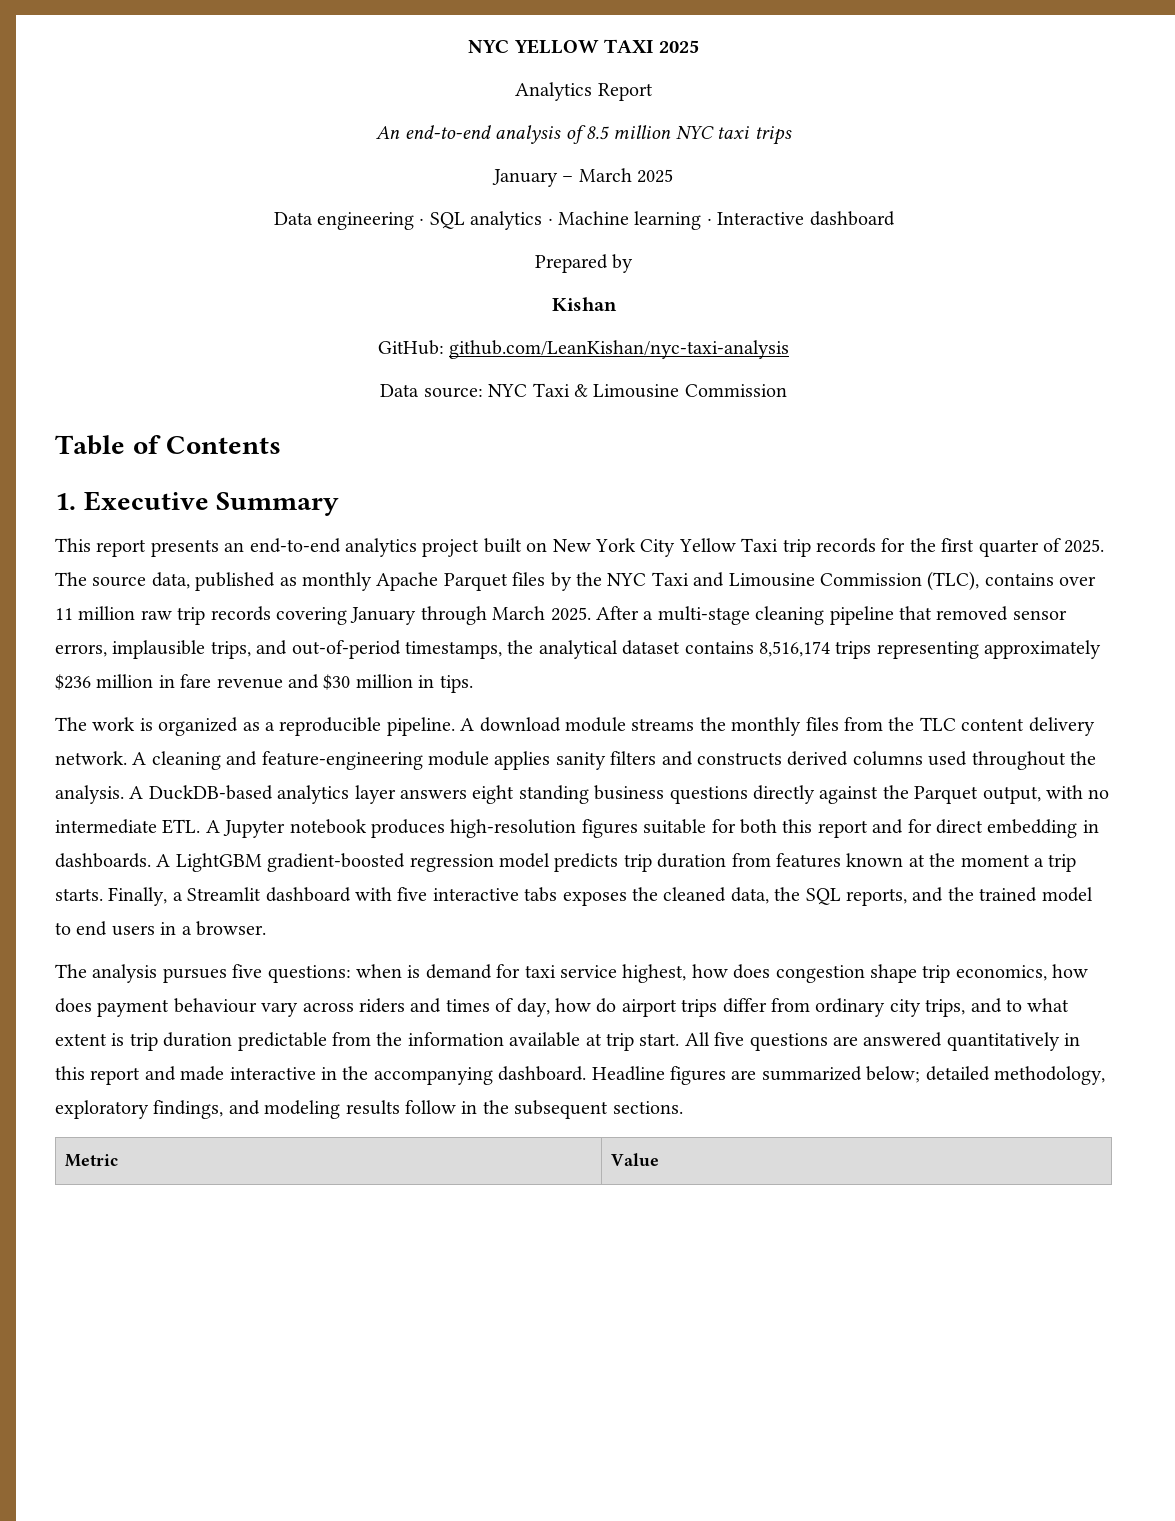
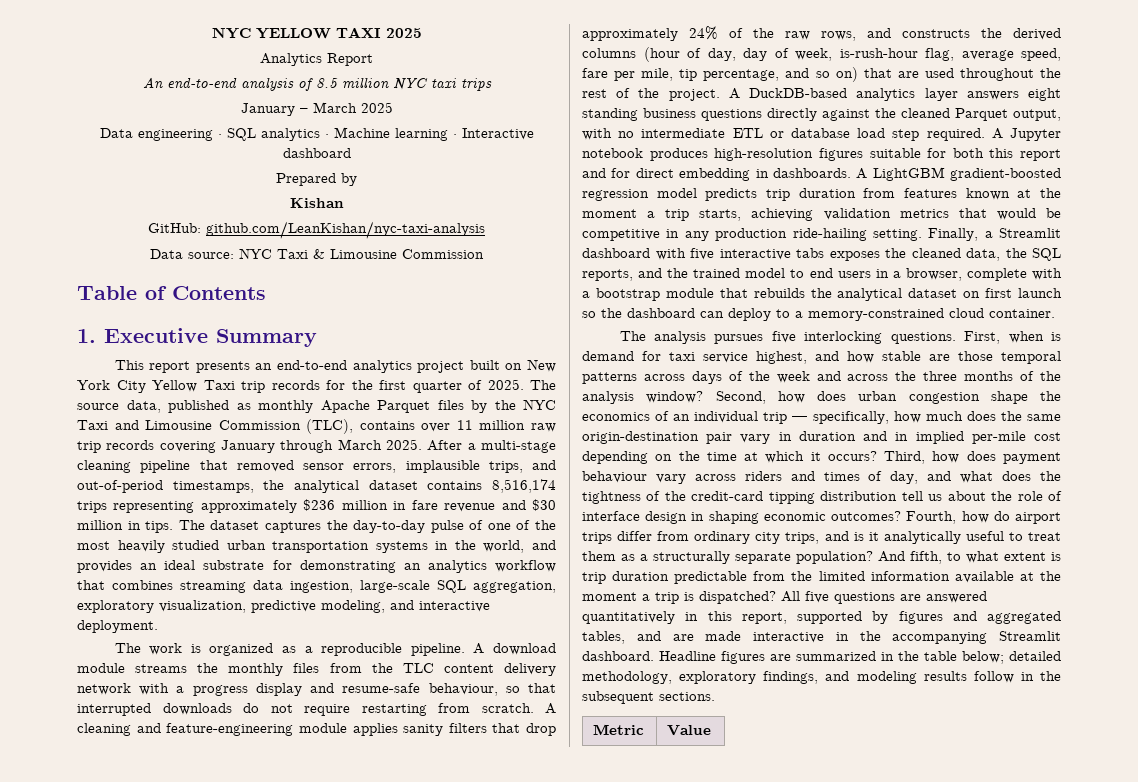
(473, 684) none -> [178,520,556,533] [77,540,556,553] [77,560,556,573] [77,580,556,593] [77,600,490,613] [77,620,158,633] The dataset captures the day-to-day pulse of one of the most heavily studied urban transportation systems in the world, and provides an ideal substrate for demonstrating an analytics workflow that combines streaming data ingestion, large-scale SQL aggregation, exploratory visualization, predictive modeling, and interactive deployment.
[55,751,127,765] network. -> [77,683,556,696] [77,703,534,716] network with a progress display and resume-safe behaviour, so that interrupted downloads do not require restarting from scratch.
(657, 758) none -> [492,723,556,736] [582,26,856,41] that drop approximately 24% of the raw rows,
(782, 759) none -> [981,28,1002,38] the
[928,751,1096,770] [55,785,124,804] used throughout the analysis. -> [643,47,1061,62] [582,67,1061,82] [582,88,720,101] (hour of day, day of week, is-rush-hour flag, average speed, fare per mile, tip percentage, and so on) that are used throughout the rest of the project.
(909, 792) none -> [901,108,950,118] cleaned
[162,819,201,834] ETL. -> [732,128,985,141] ETL or database load step required.
[55,888,103,901] starts. -> [699,208,1061,221] [582,228,922,241] starts, achieving validation metrics that would be competitive in any production ride-hailing setting.
[196,921,266,936] browser. -> [905,268,1062,281] [582,288,1062,301] [582,308,1055,321] browser, complete with a bootstrap module that rebuilds the analytical dataset on first launch so the dashboard can deploy to a memory-constrained cloud container.
[267,965,351,983] questions: -> [804,331,1001,344] interlocking questions. First,
[691,964,771,979] how does -> [815,351,1061,364] [582,371,1061,384] [582,391,898,404] and how stable are those temporal patterns across days of the week and across the three months of the analysis window? Second, how does urban
[922,965,1047,983] trip economics, -> [1040,391,1061,401] [582,411,1061,424] [582,431,1061,444] [582,451,926,464] the economics of an individual trip — specifically, how much does the same origin-destination pair vary in duration and in implied per-mile cost depending on the time at which it occurs? Third,
(550, 1007) none -> [927,471,1061,483] [582,491,1062,504] [582,511,957,524] and what does the tightness of the credit-card tipping distribution tell us about the role of interface design in shaping economic outcomes? Fourth,
(1002, 1005) none -> [853,531,1061,544] [582,551,942,564] is it analytically useful to treat them as a structurally separate population? And fifth,
(403, 1039) none -> [818,571,865,581] limited
[605,1033,680,1051] trip start. -> [1040,571,1061,581] [582,591,776,604] the moment a trip is dispatched?
[90,1066,176,1085] report and -> [741,611,1061,624] [582,631,694,644] report, supported by figures and aggregated tables, and are
(493, 1076) none -> [999,631,1061,641] Streamlit
(862, 1073) none -> [881,651,957,661] in the table

